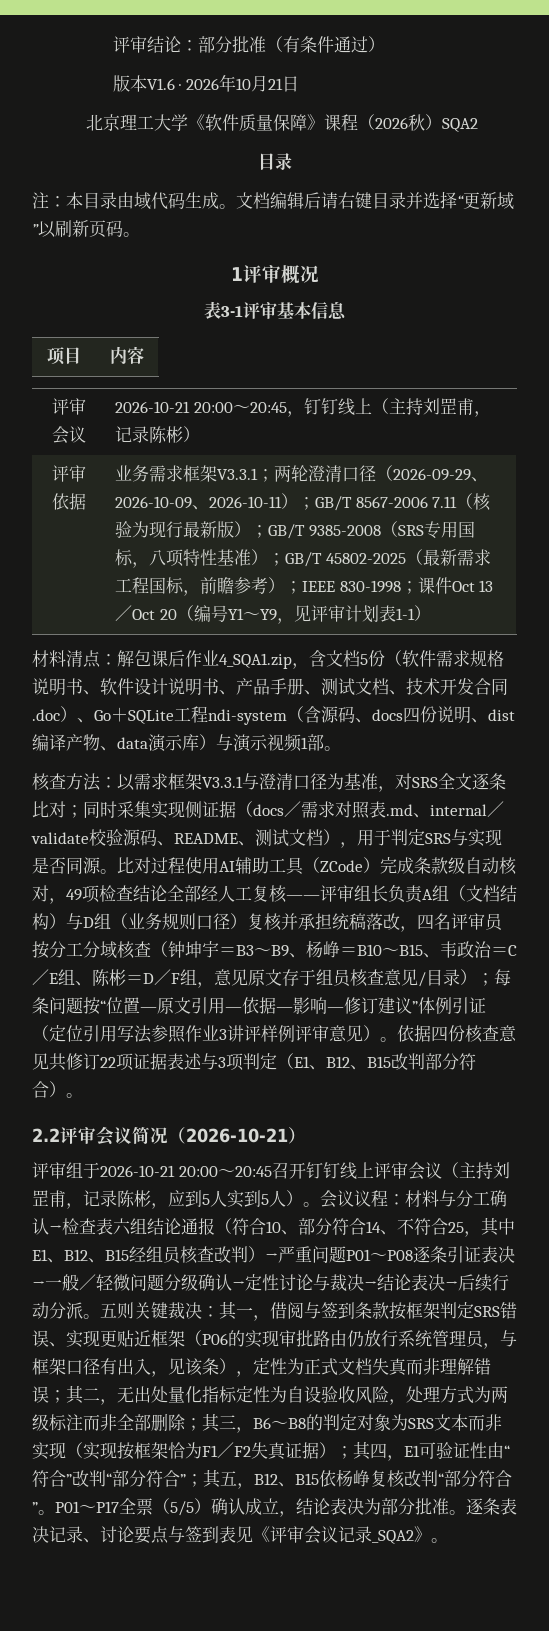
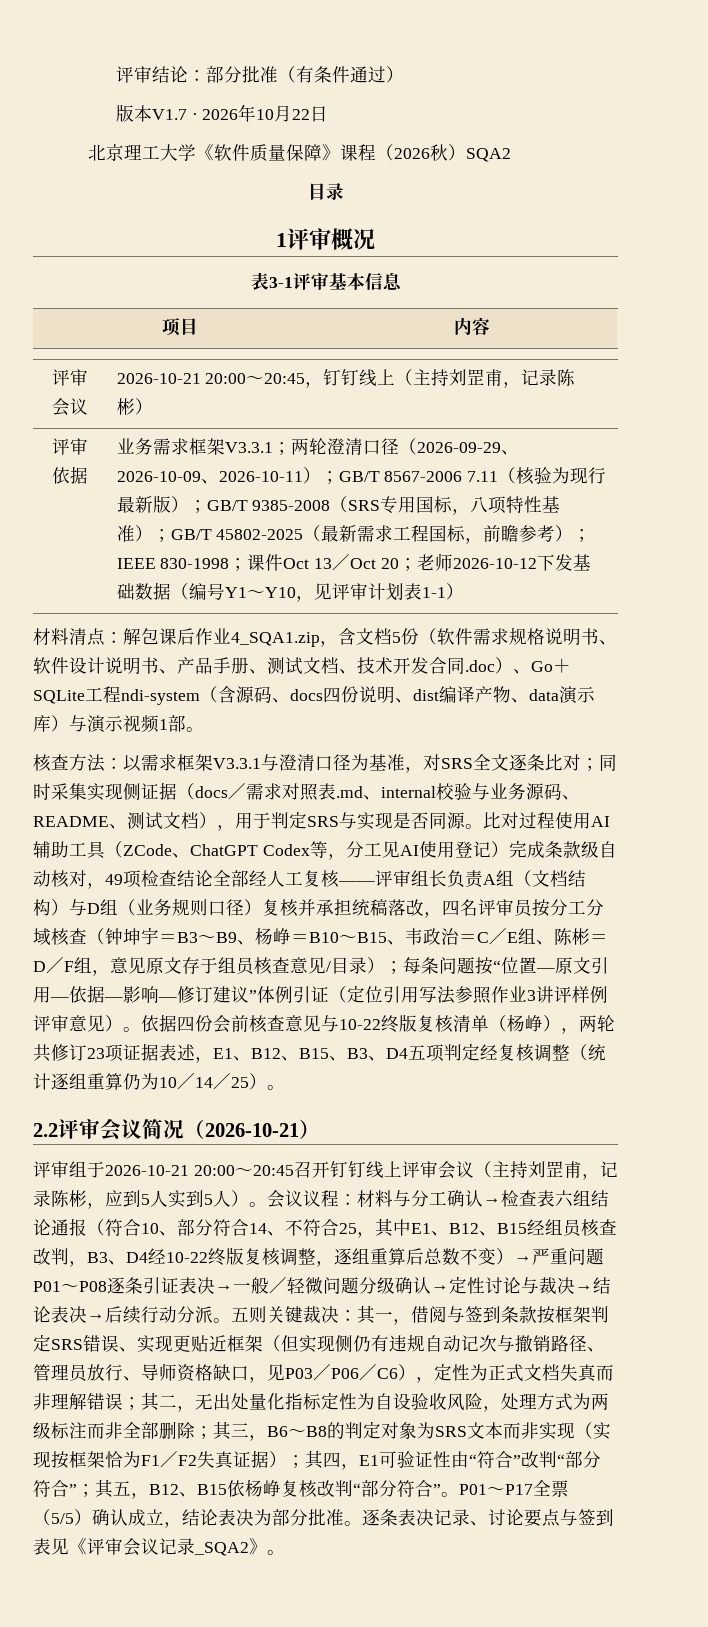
[146,78,175,90] V1.6 -> [151,109,187,120] V1.7
[268,78,284,90] 21 -> [292,109,311,120] 22
[32,191,514,210] [32,220,140,238] // 注：本目录由域代码生成。文档编辑后请右键目录并选择“更新域”以刷新页码。 -> (344, 191) none
(177, 614) none -> [398,553,591,571] [116,582,171,600] ；老师2026-10-12下发基础数据
[259,609,277,621] Y9 -> [264,587,296,598] Y10
[487,801,504,817] [31,829,123,846] ／validate校验 -> [436,783,526,800] 校验与业务
(363, 866) none -> [172,841,491,860] 、ChatGPT Codex等，分工见AI使用登记
[465,1025,517,1043] [32,1053,476,1071] [32,1081,49,1098] 核查意见共修订22项证据表述与3项判定（E1、B12、B15改判部分符合 -> [213,1014,615,1034] [33,1043,606,1063] [33,1073,249,1090] 会前核查意见与10-22终版复核清单（杨峥），两轮共修订23项证据表述，E1、B12、B15、B3、D4五项判定经复核调整（统计逐组重算仍为10／14／25
(248, 1254) none -> [69,1247,496,1267] ，B3、D4经10-22终版复核调整，逐组重算后总数不变
[202,1330,517,1349] [32,1358,219,1377] P06的实现审批路由仍放行系统管理员，与框架口径有出入，见该条 -> [281,1334,605,1353] [33,1363,398,1383] 但实现侧仍有违规自动记次与撤销路径、管理员放行、导师资格缺口，见P03／P06／C6

